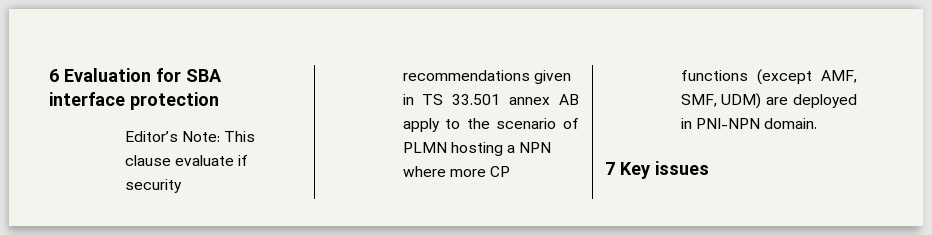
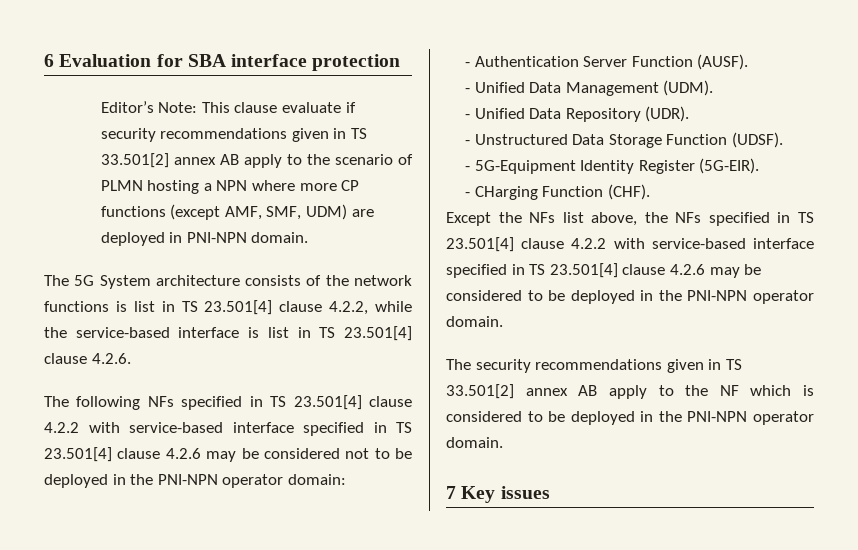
[452,94,501,105] 33.501 -> [100,153,169,168] 33.501[2]
(817, 123) none -> [44,275,412,289] [44,300,412,315] [44,326,413,341] [44,353,131,364] [44,395,412,410] [44,422,412,436] [44,447,412,462] [44,474,346,488] [464,54,749,70] [464,80,714,96] [464,106,690,122] [464,132,783,148] [464,158,760,174] [464,184,650,200] [446,212,814,226] [446,237,814,252] [446,263,762,278] [446,290,814,304] [446,316,503,327] [446,359,742,373] [446,384,814,399] [446,411,814,425] [446,437,503,448] // The 5G System architecture consists of the network functions is list in TS 23.501[4] clause 4.2.2, while the service-based interface is list in TS 23.501[4] clause 4.2.6. // The following NFs specified in TS 23.501[4] clause 4.2.2 with service-based interface specified in TS 23.501[4] clause 4.2.6 may be considered not to be deployed in the PNI-NPN operator domain: // - Authentication Server Function (AUSF). // - Unified Data Management (UDM). // - Unified Data Repository (UDR). // - Unstructured Data Storage Function (UDSF). // - 5G-Equipment Identity Register (5G-EIR). // - CHarging Function (CHF). // Except the NFs list above, the NFs specified in TS 23.501[4] clause 4.2.2 with service-based interface specified in TS 23.501[4] clause 4.2.6 may be considered to be deployed in the PNI-NPN operator domain. // The security recommendations given in TS 33.501[2] annex AB apply to the NF which is considered to be deployed in the PNI-NPN operator domain.

